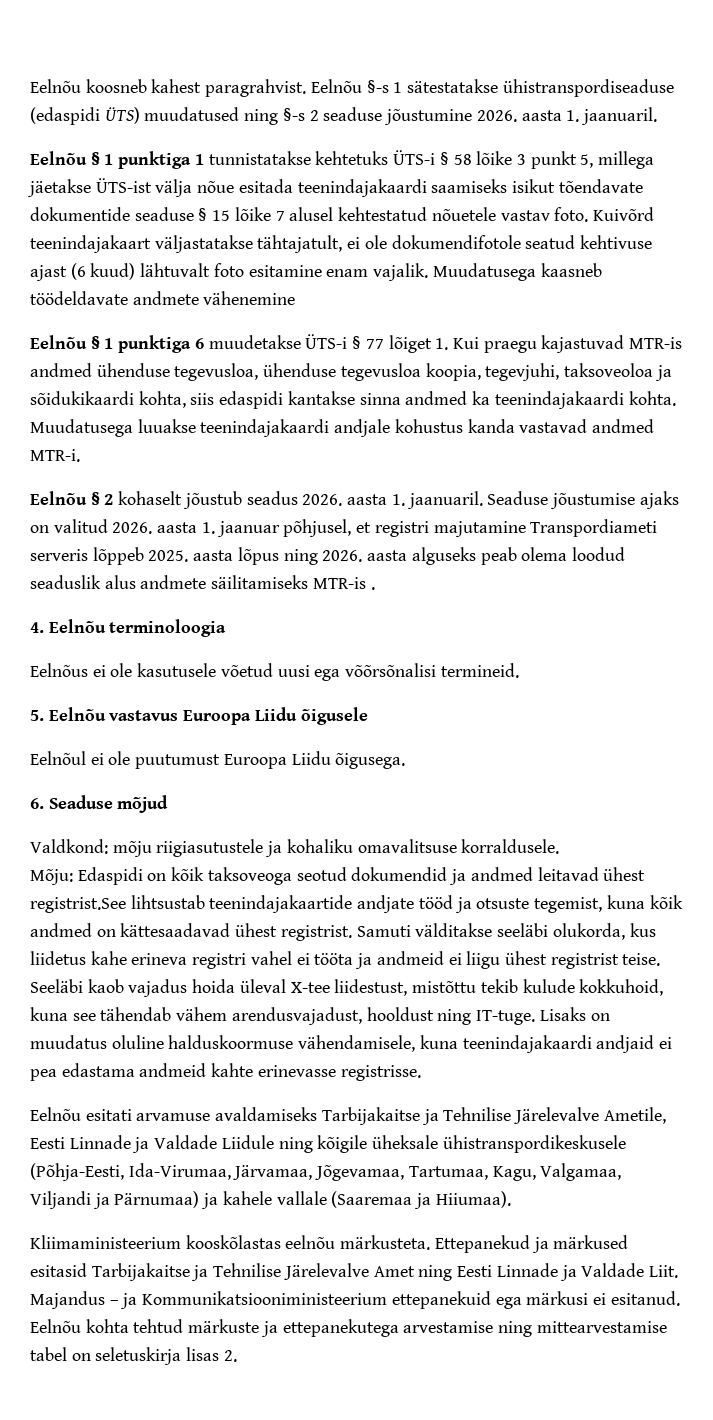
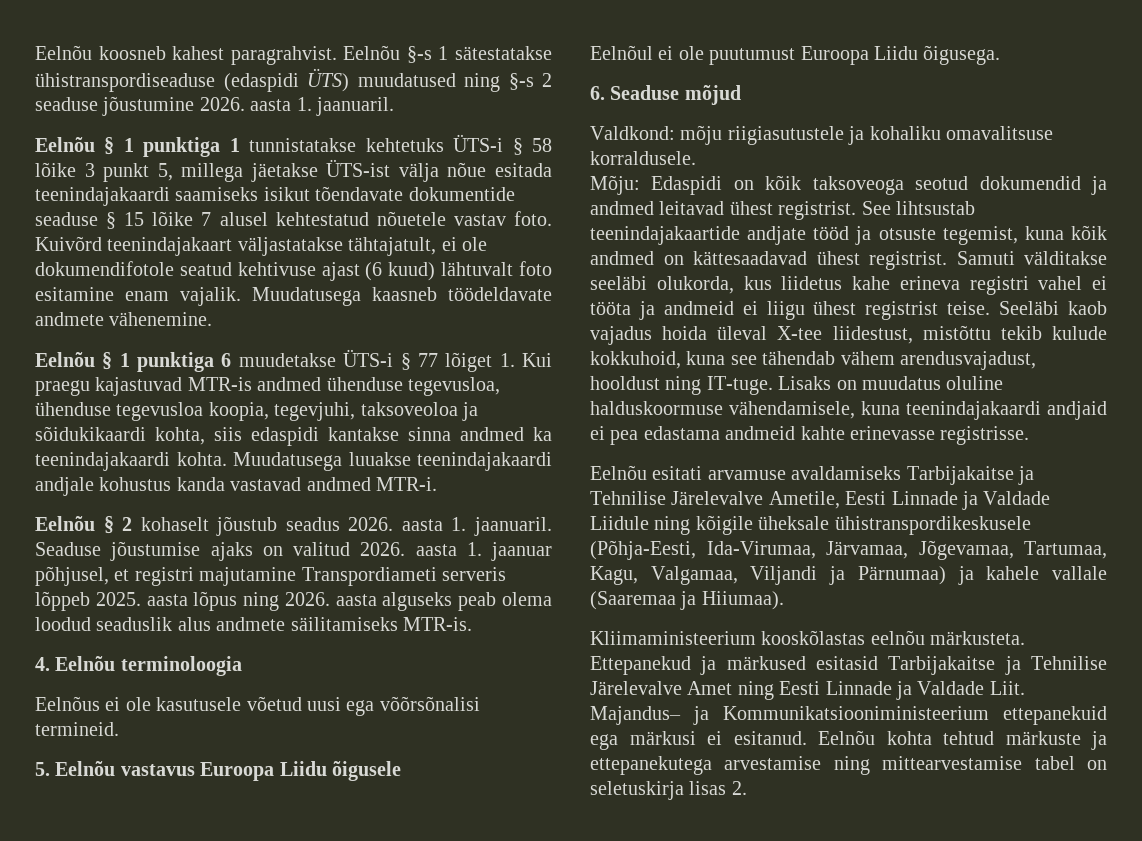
[203,291,296,305] vähenemine -> [109,312,213,326] vähenemine.
[312,577,375,590] MTR-is . -> [403,617,472,631] MTR-is.
[30,897,126,913] registrist.See -> [778,201,891,220] registrist. See
[30,1291,119,1309] Majandus – -> [590,706,681,725] Majandus–

